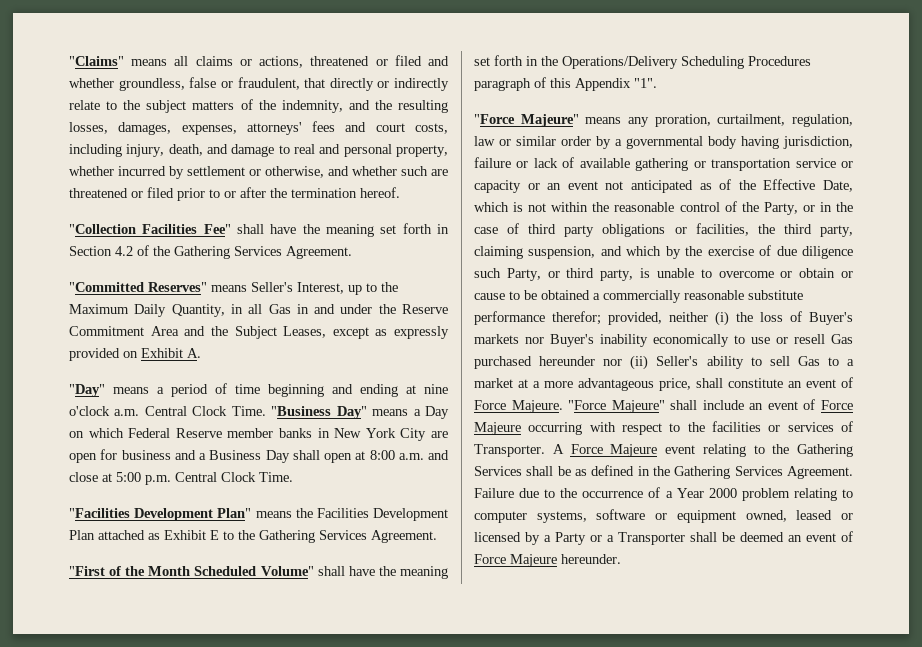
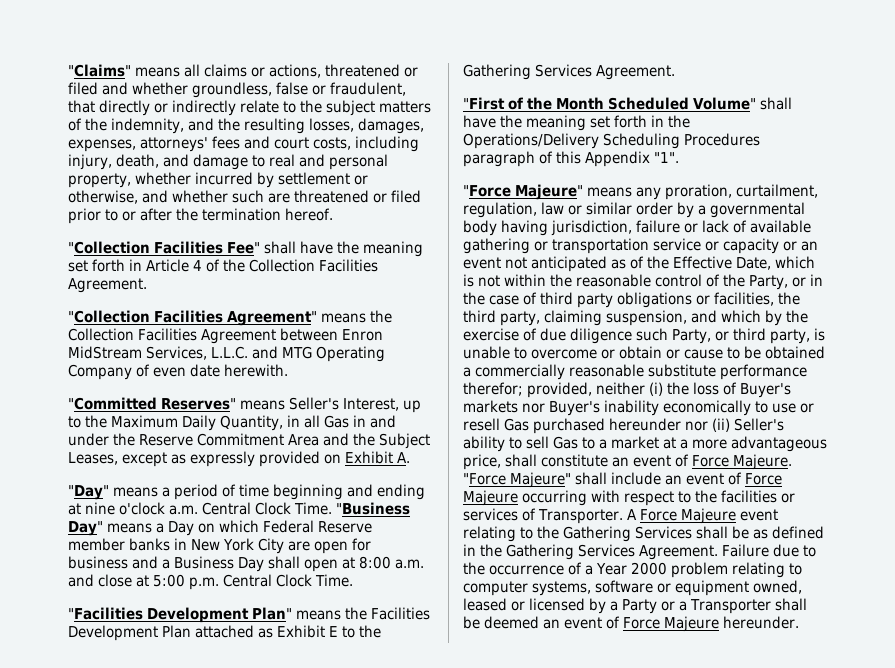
[69,245,352,259] Section 4.2 of the Gathering Services Agreement. -> [146,259,378,272] [68,278,147,293] [68,310,392,326] [68,328,383,344] [68,346,385,362] [68,364,288,380] Article 4 of the Collection Facilities Agreement. // "Collection Facilities Agreement" means the Collection Facilities Agreement between Enron MidStream Services, L.L.C. and MTG Operating Company of even date herewith.

